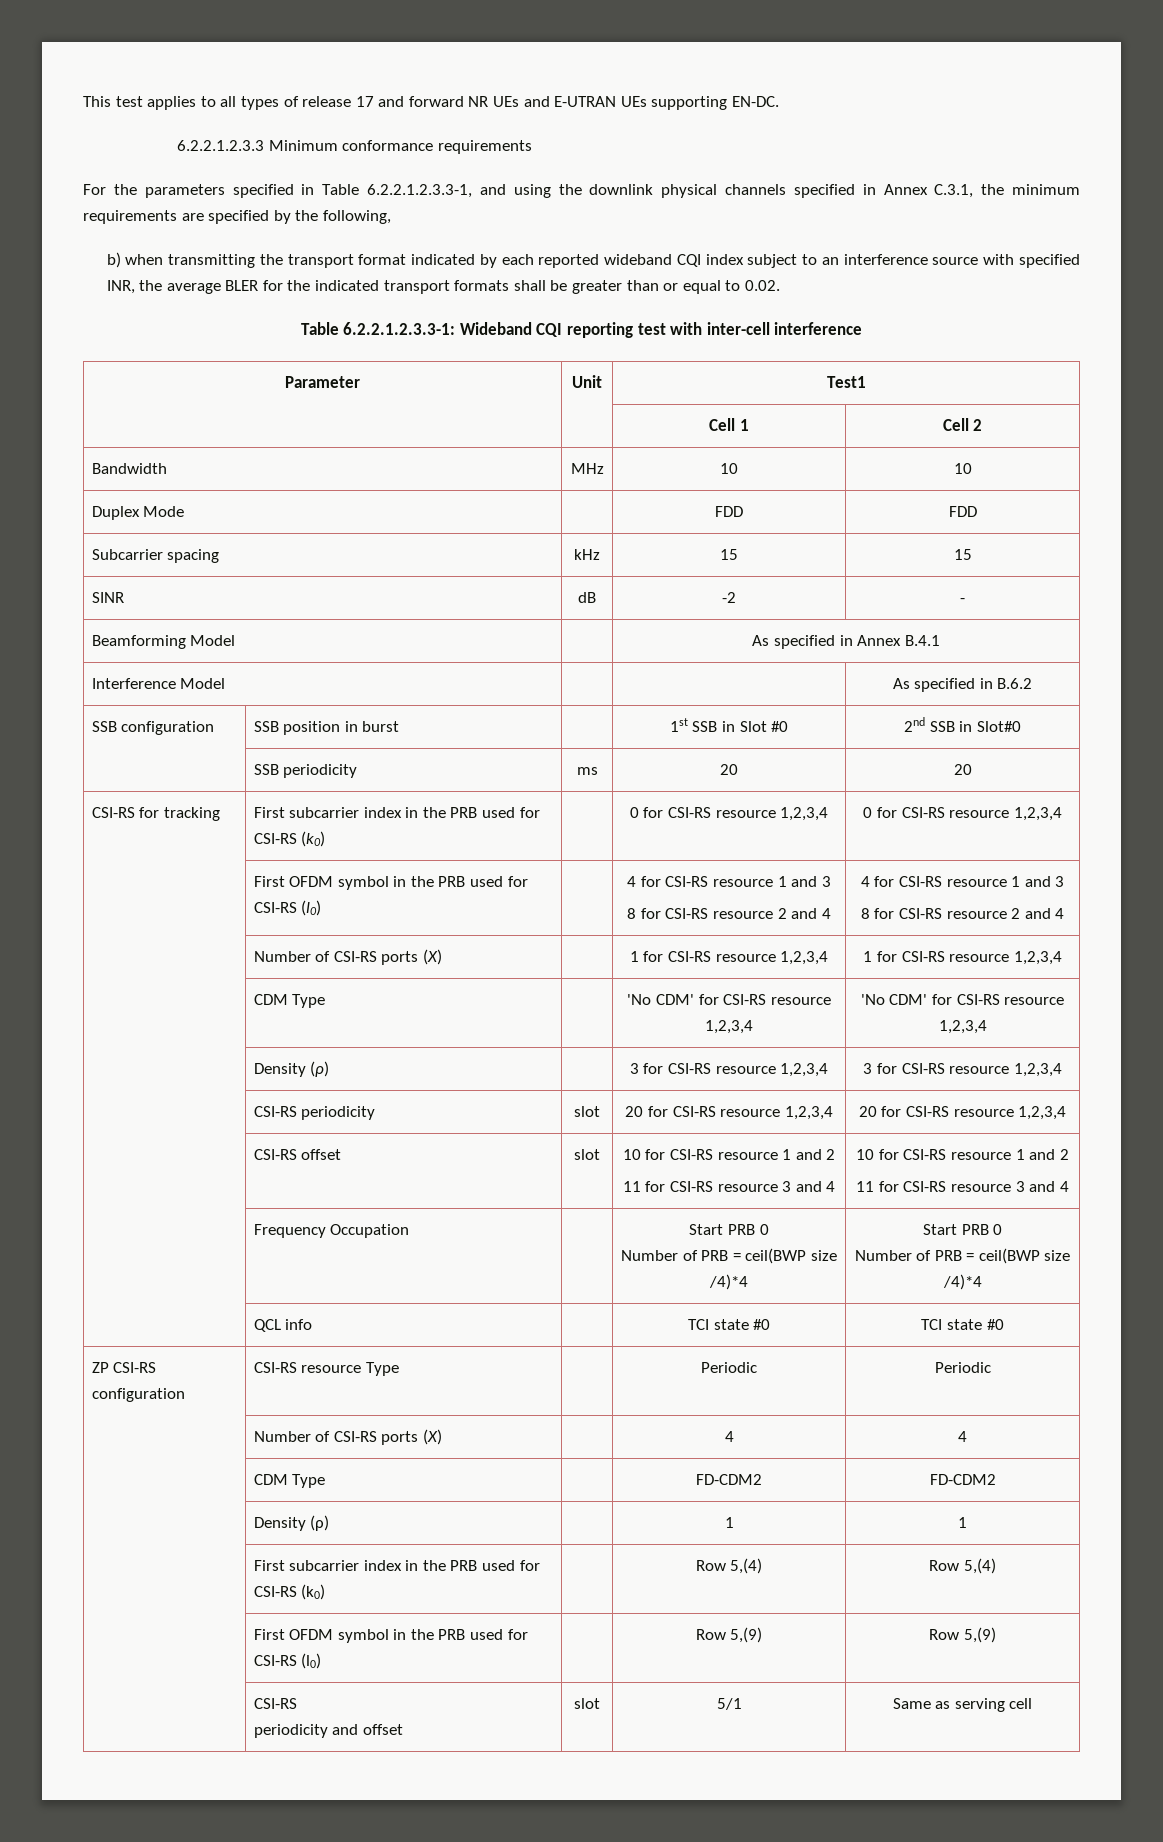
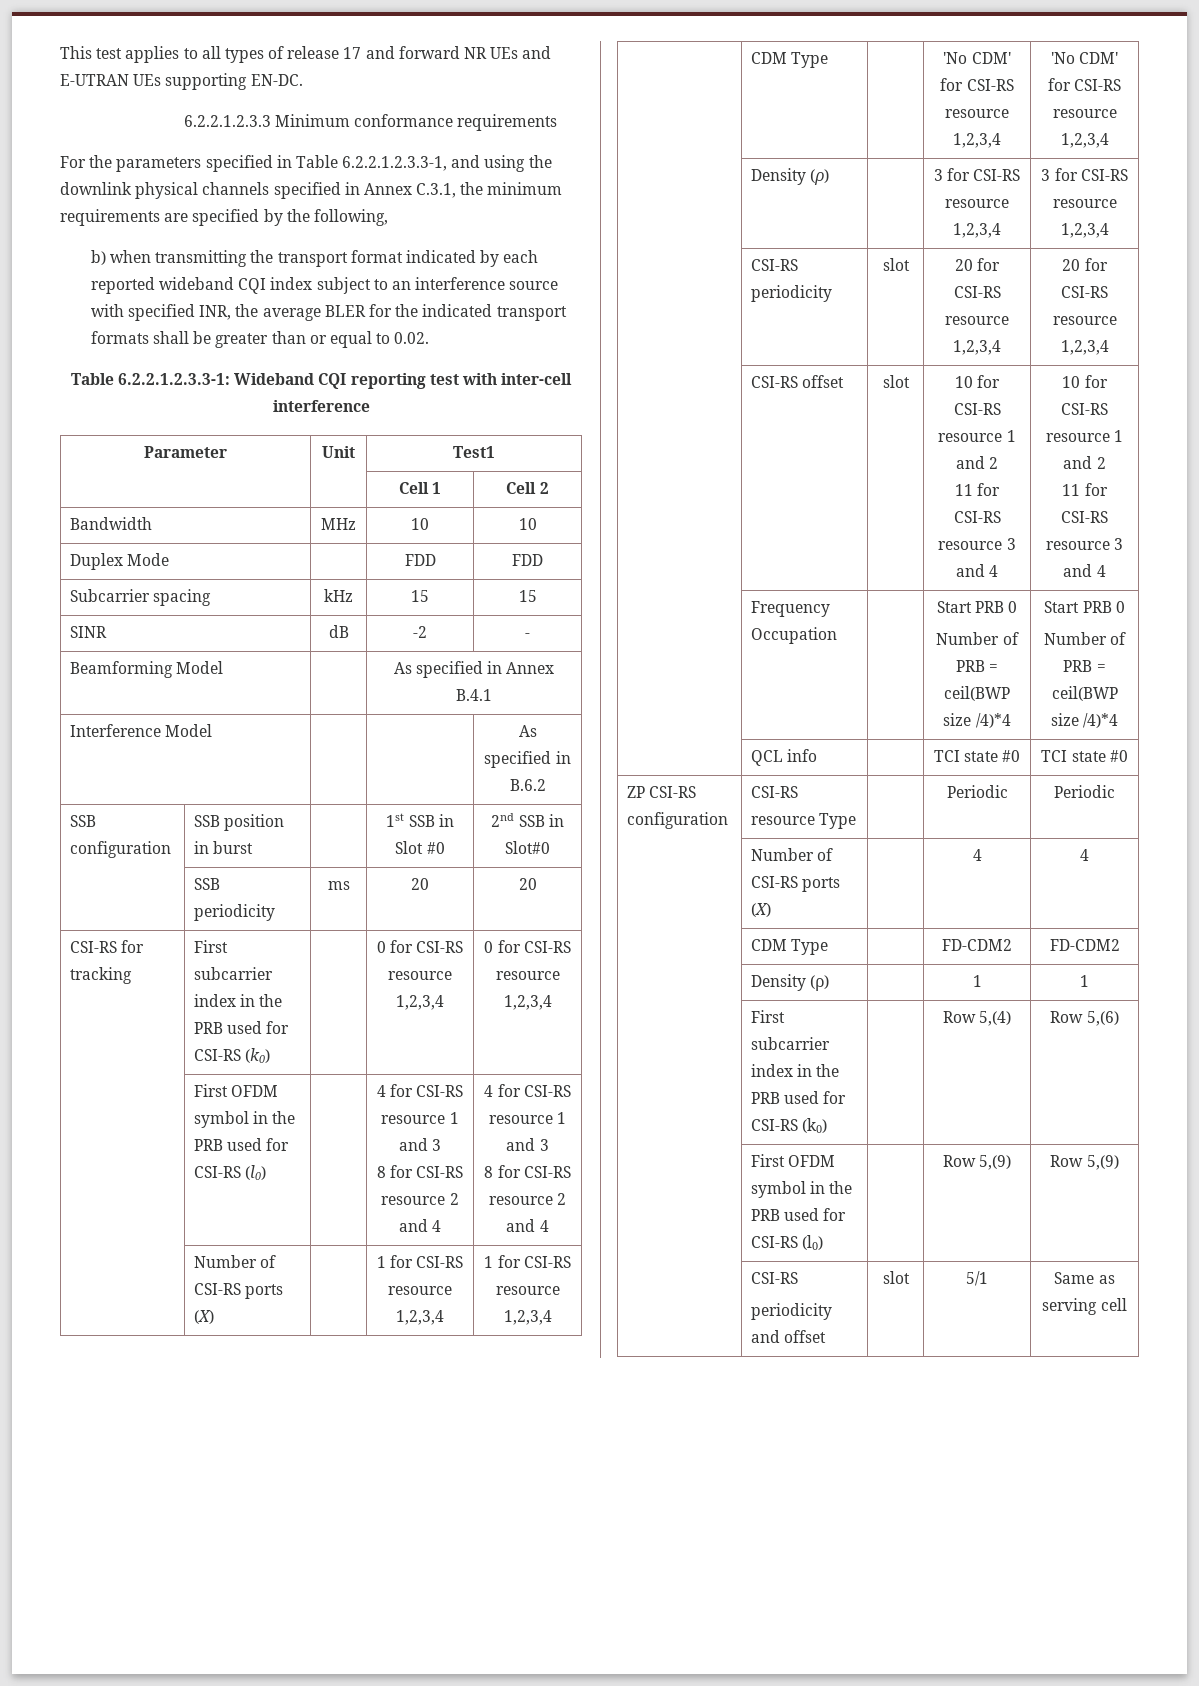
[963,1558,996,1574] 5,(4) -> [1086,1011,1119,1026] 5,(6)

